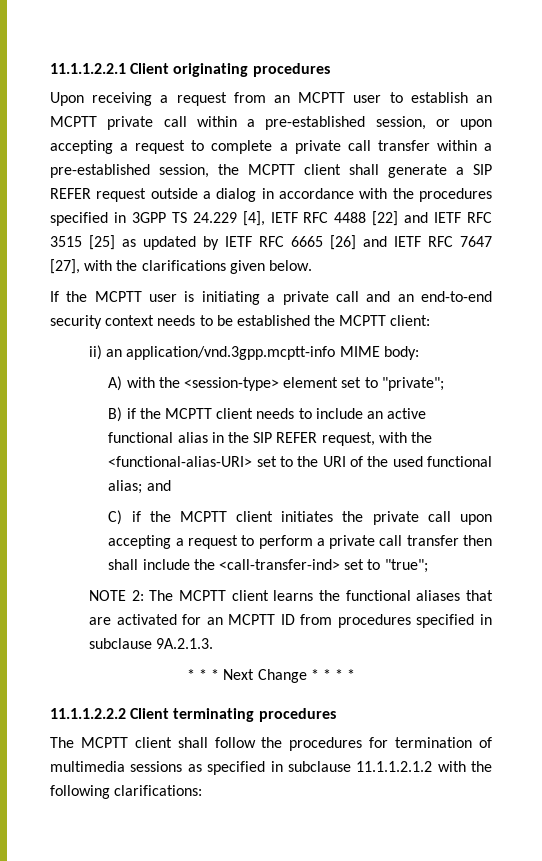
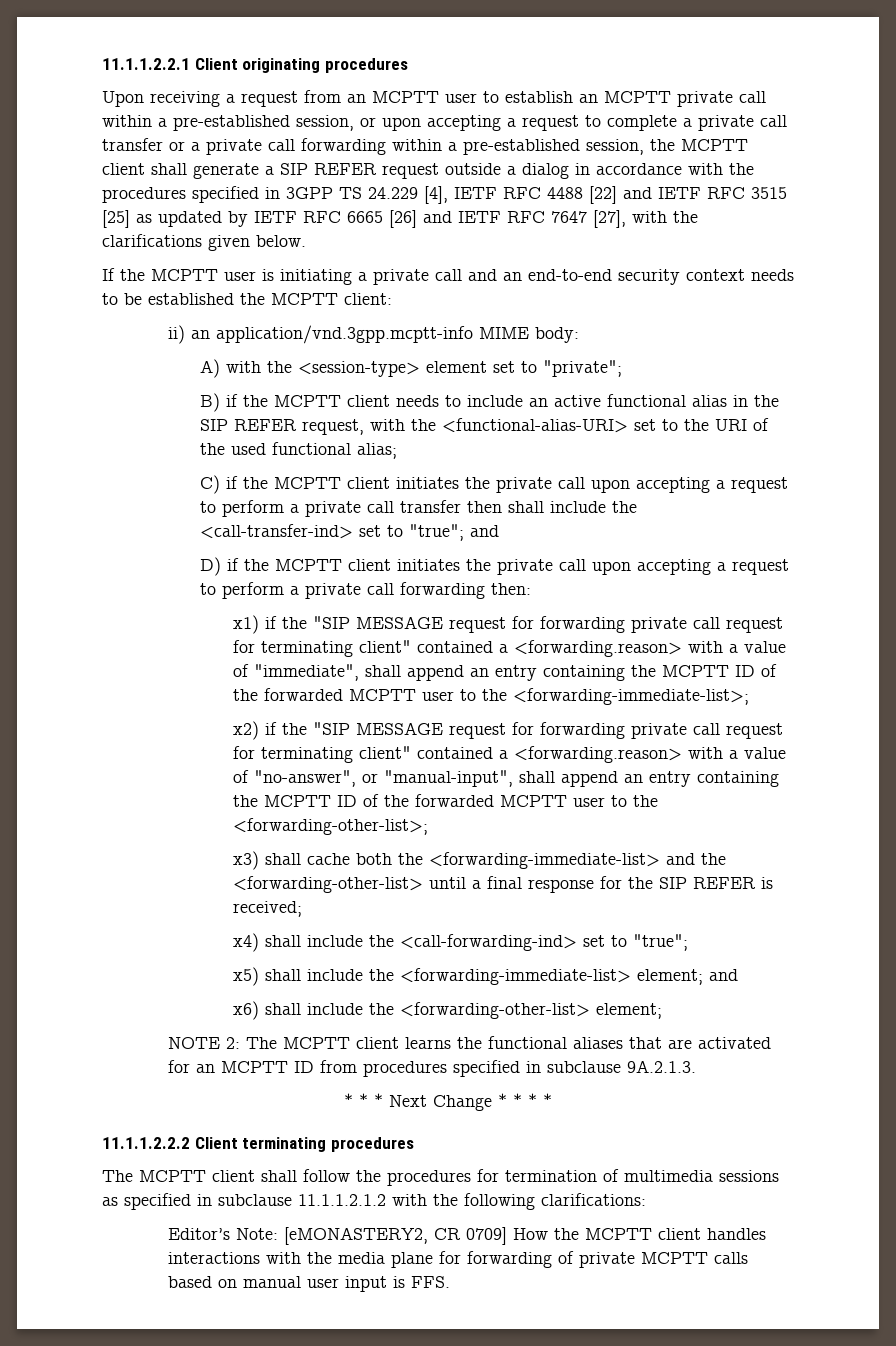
(430, 145) none -> [169,138,386,155] or a private call forwarding
[146,480,171,491] and -> (398, 451) none
(428, 566) none -> [470,525,500,537] [200,557,790,576] [200,582,532,599] [233,615,784,634] [233,640,787,657] [233,664,778,681] [233,688,750,705] [233,721,784,740] [233,746,787,763] [233,770,780,787] [233,794,659,807] [233,818,429,835] [233,851,727,870] [233,876,774,893] [233,901,303,917] [233,933,689,952] [233,967,739,986] [233,1001,663,1020] and // D) if the MCPTT client initiates the private call upon accepting a request to perform a private call forwarding then: // x1) if the "SIP MESSAGE request for forwarding private call request for terminating client" contained a <forwarding.reason> with a value of "immediate", shall append an entry containing the MCPTT ID of the forwarded MCPTT user to the <forwarding-immediate-list>; // x2) if the "SIP MESSAGE request for forwarding private call request for terminating client" contained a <forwarding.reason> with a value of "no-answer", or "manual-input", shall append an entry containing the MCPTT ID of the forwarded MCPTT user to the <forwarding-other-list>; // x3) shall cache both the <forwarding-immediate-list> and the <forwarding-other-list> until a final response for the SIP REFER is received; // x4) shall include the <call-forwarding-ind> set to "true"; // x5) shall include the <forwarding-immediate-list> element; and // x6) shall include the <forwarding-other-list> element;
(203, 790) none -> [167,1227,766,1245] [167,1251,748,1268] [167,1276,450,1292] // Editor’s Note: [eMONASTERY2, CR 0709] How the MCPTT client handles interactions with the media plane for forwarding of private MCPTT calls based on manual user input is FFS.

